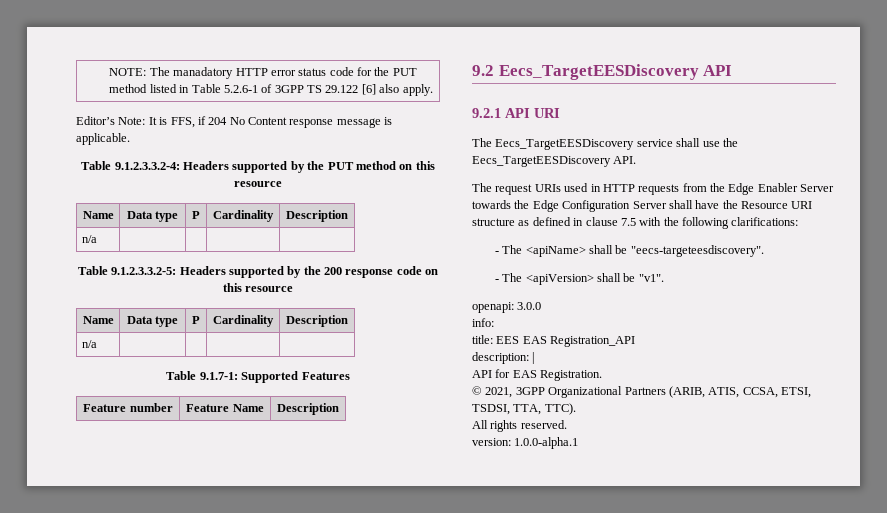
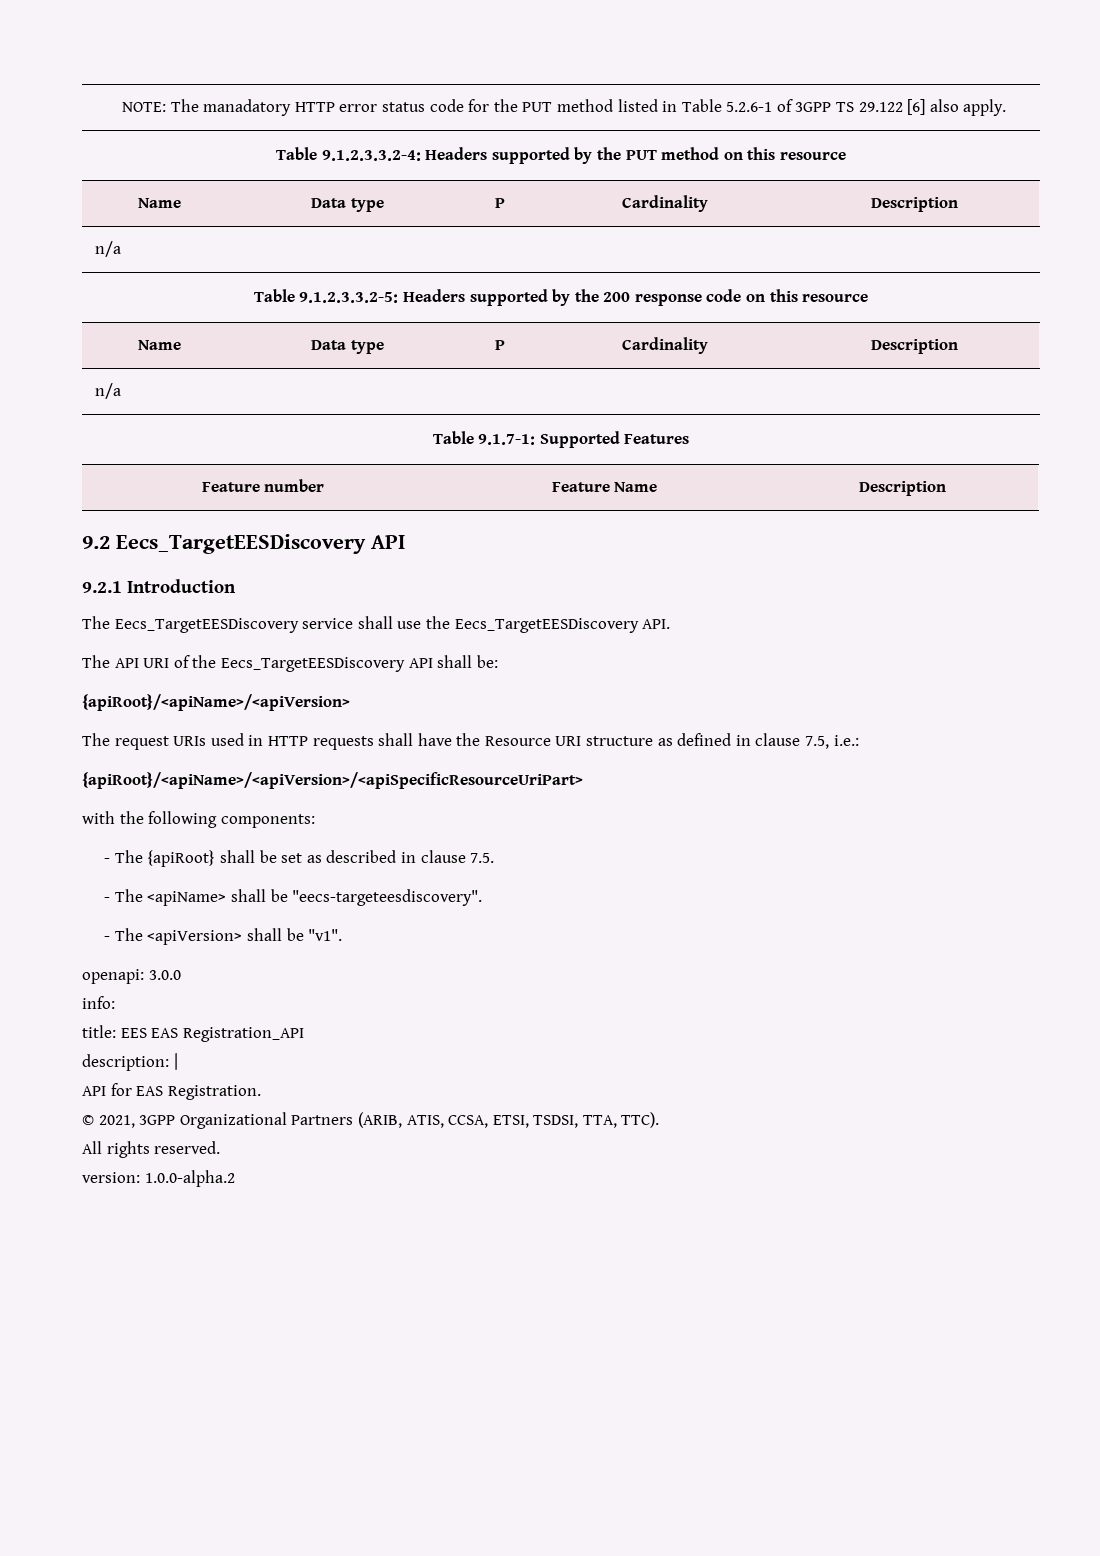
[76,116,393,128] [76,133,130,145] // Editor’s Note: It is FFS, if 204 No Content response message is applicable. -> (1007, 107) none
[505,108,560,118] API URI -> [127,579,237,593] Introduction
(637, 160) none -> [82,655,498,672] [82,694,350,711] // The API URI of the Eecs_TargetEESDiscovery API shall be: // {apiRoot}/<apiName>/<apiVersion>
[682,183,835,195] [472,200,667,212] from the Edge Enabler Server towards the Edge Configuration Server -> (374, 743) none
[620,217,799,229] 7.5 with the following clarifications: -> [805,735,859,749] [82,772,583,789] [82,811,315,828] [104,850,495,867] 7.5, i.e.: // {apiRoot}/<apiName>/<apiVersion>/<apiSpecificResourceUriPart> // with the following components: // - The {apiRoot} shall be set as described in clause 7.5.
[514,437,579,449] 1.0.0-alpha.1 -> [144,1170,235,1187] 1.0.0-alpha.2

